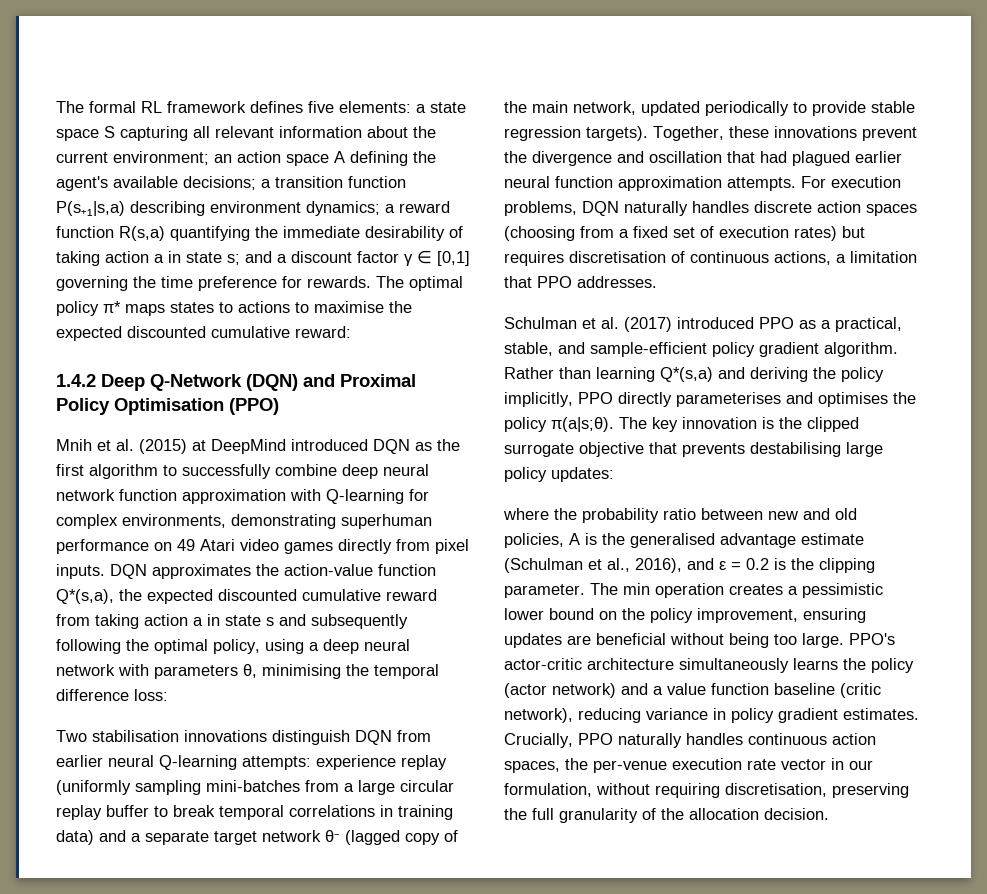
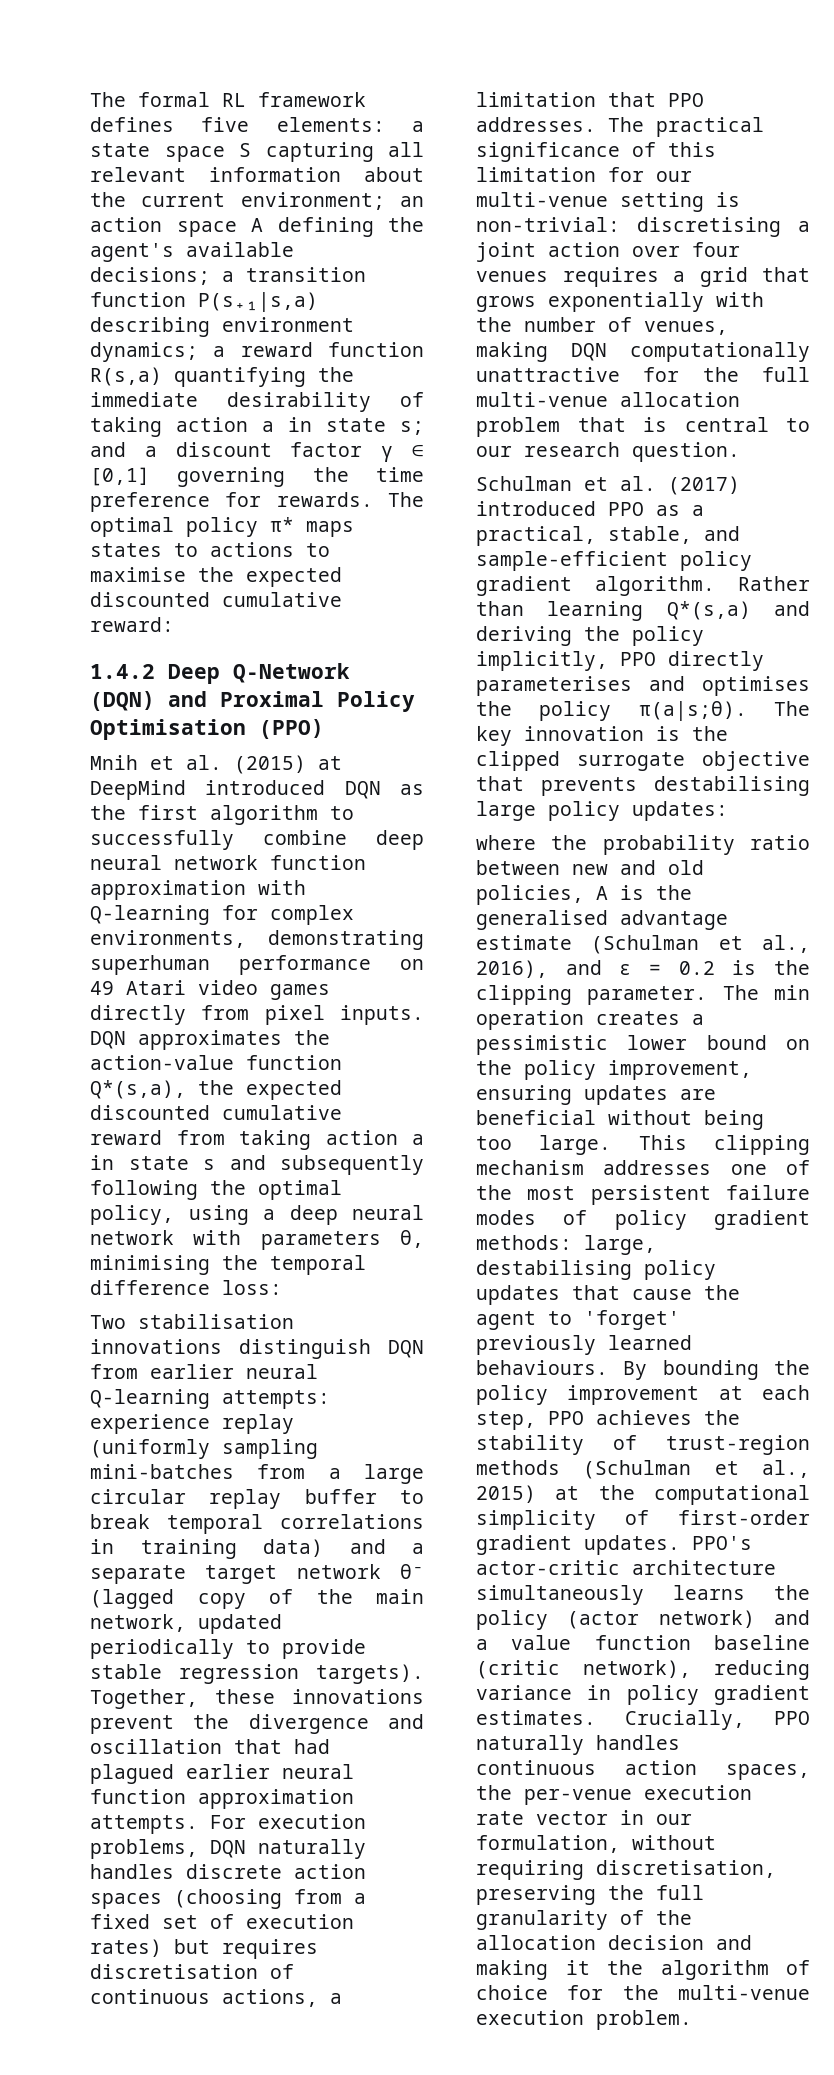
(657, 282) none -> [608,117,764,137] [476,142,716,162] [476,167,692,182] [476,192,740,212] [476,217,810,237] [476,242,740,262] [476,267,810,287] [476,292,764,312] [476,317,728,335] [476,342,810,362] [476,367,810,382] [476,392,740,407] [476,417,810,437] [476,442,740,462] The practical significance of this limitation for our multi-venue setting is non-trivial: discretising a joint action over four venues requires a grid that grows exponentially with the number of venues, making DQN computationally unattractive for the full multi-venue allocation problem that is central to our research question.
(844, 640) none -> [638,1135,810,1155] [476,1160,810,1175] [476,1185,810,1205] [476,1210,810,1230] [476,1235,656,1255] [476,1260,716,1280] [476,1285,740,1305] [476,1310,680,1330] [476,1335,692,1355] [476,1360,810,1380] [476,1385,810,1405] [476,1410,740,1430] [476,1435,810,1455] [476,1460,810,1479] [476,1485,810,1505] [476,1510,810,1530] [476,1535,680,1555] This clipping mechanism addresses one of the most persistent failure modes of policy gradient methods: large, destabilising policy updates that cause the agent to 'forget' previously learned behaviours. By bounding the policy improvement at each step, PPO achieves the stability of trust-region methods (Schulman et al., 2015) at the computational simplicity of first-order gradient updates.
[764,808,829,820] decision. -> [608,1935,752,1950] [476,1960,810,1980] [476,1985,810,2000] [476,2010,692,2030] decision and making it the algorithm of choice for the multi-venue execution problem.

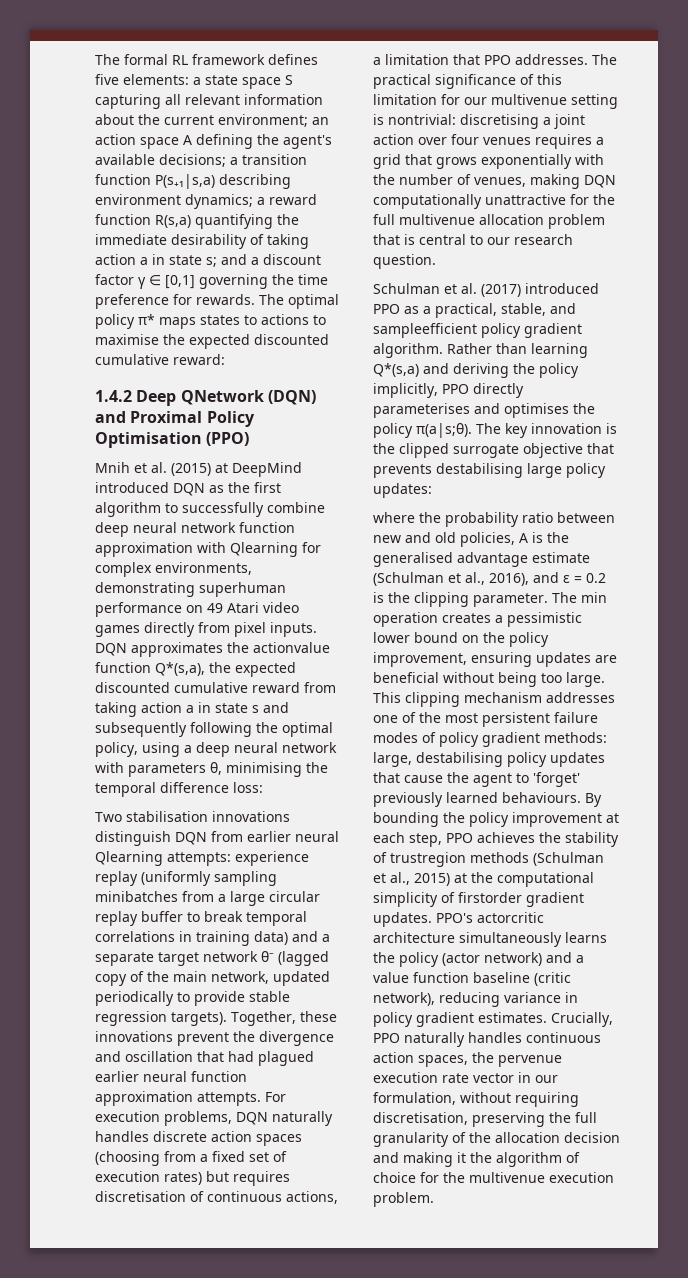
[233,663,350,683] Q-Network -> [180,390,264,405] QNetwork
[90,905,210,925] Q-learning -> [230,542,298,557] Qlearning
[90,1055,234,1070] action-value -> [253,642,330,653] actionvalue
[90,1389,210,1409] Q-learning -> [95,851,163,866] Qlearning
[90,1464,234,1479] mini-batches -> [95,891,178,902] minibatches
[476,192,608,207] multi-venue -> [491,94,567,105] multivenue
[476,217,620,232] non-trivial: -> [388,114,456,125] nontrivial:
[476,392,608,407] multi-venue -> [399,214,475,225] multivenue
[476,551,668,571] sample-efficient -> [373,323,477,338] sampleefficient
[666,1435,810,1455] trust-region -> [390,852,466,867] trustregion
[678,1510,810,1525] first-order -> [458,892,522,903] firstorder
[476,1560,620,1575] actor-critic -> [477,912,544,923] actorcritic
[524,1789,632,1805] per-venue -> [498,1055,562,1067] pervenue
[678,1985,810,2000] multi-venue -> [469,1172,545,1183] multivenue

